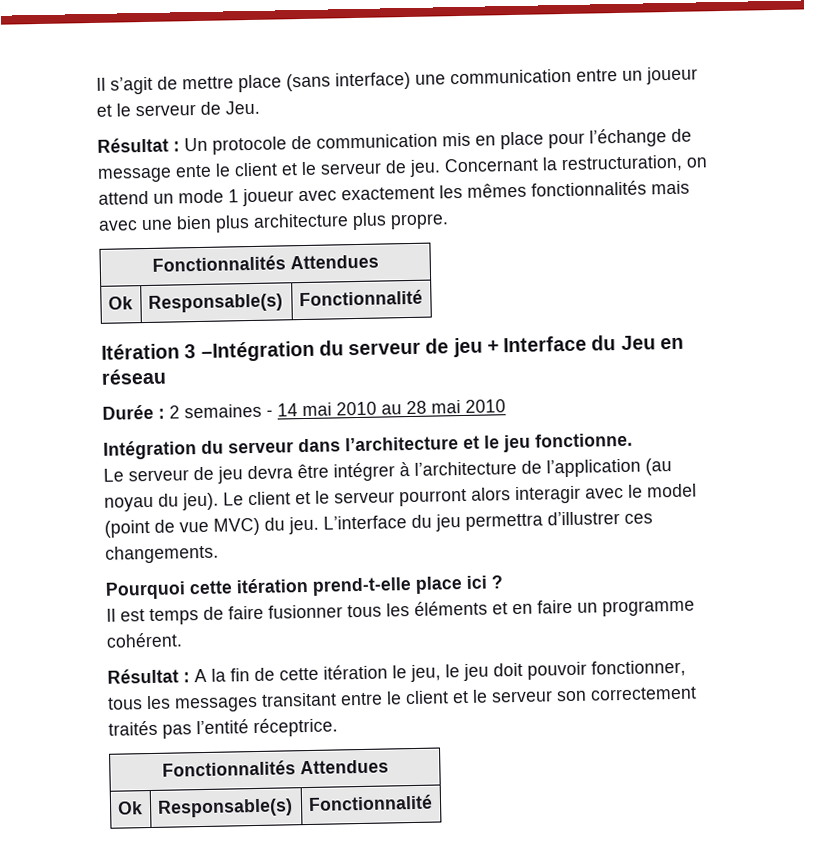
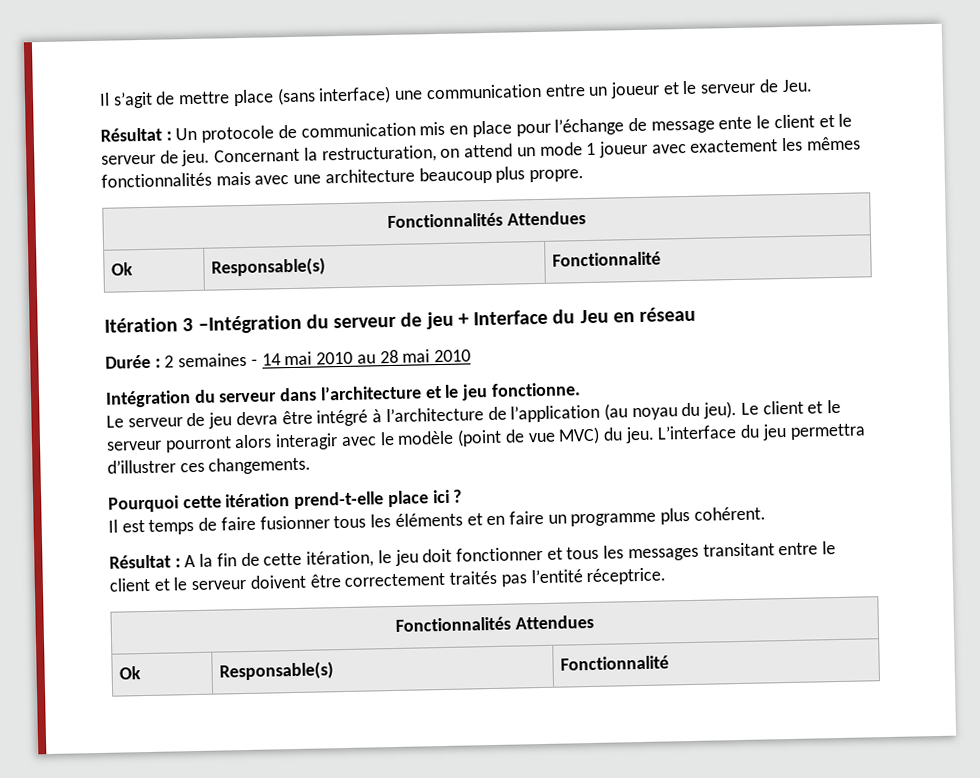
[176,213,349,233] bien plus architecture -> [324,166,492,185] architecture beaucoup
[333,462,395,482] intégrer -> [316,409,369,427] intégré
[647,483,697,498] model -> [397,430,455,445] modèle
(695, 608) none -> [660,507,691,525] plus
[323,664,441,683] itération le jeu, -> [306,550,375,568] itération,
[527,659,686,680] pouvoir fonctionner, -> [455,546,563,562] fonctionner et
[556,690,587,702] son -> [249,574,341,589] doivent être

